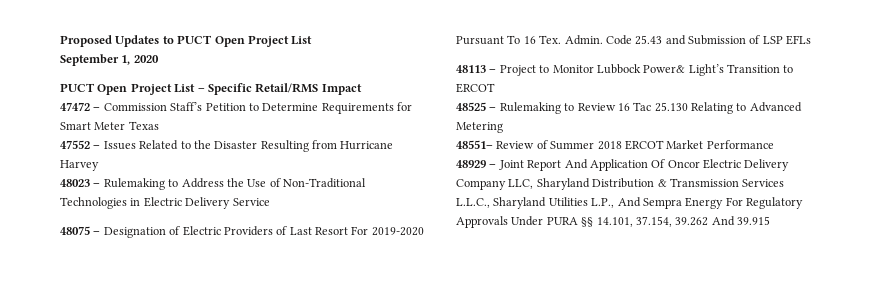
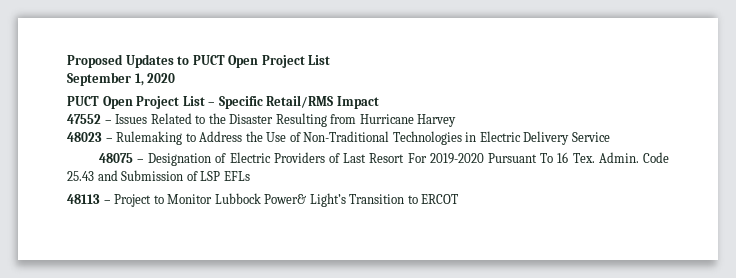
[60,102,412,114] [60,121,159,130] // 47472 – Commission Staff’s Petition to Determine Requirements for Smart Meter Texas -> (379, 102) none
[456,102,802,114] [456,122,503,133] [456,140,774,150] [456,159,790,171] [456,178,785,190] [456,197,803,209] [456,216,770,228] // 48525 – Rulemaking to Review 16 Tac 25.130 Relating to Advanced Metering // 48551– Review of Summer 2018 ERCOT Market Performance // 48929 – Joint Report And Application Of Oncor Electric Delivery Company LLC, Sharyland Distribution & Transmission Services L.L.C., Sharyland Utilities L.P., And Sempra Energy For Regulatory Approvals Under PURA §§ 14.101, 37.154, 39.262 And 39.915 -> (459, 199) none

